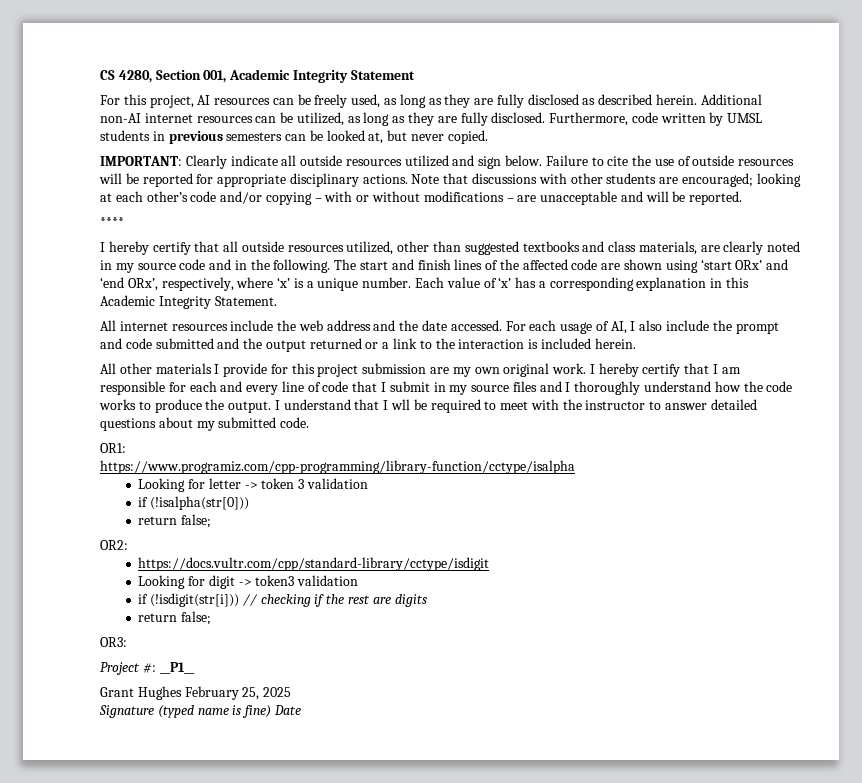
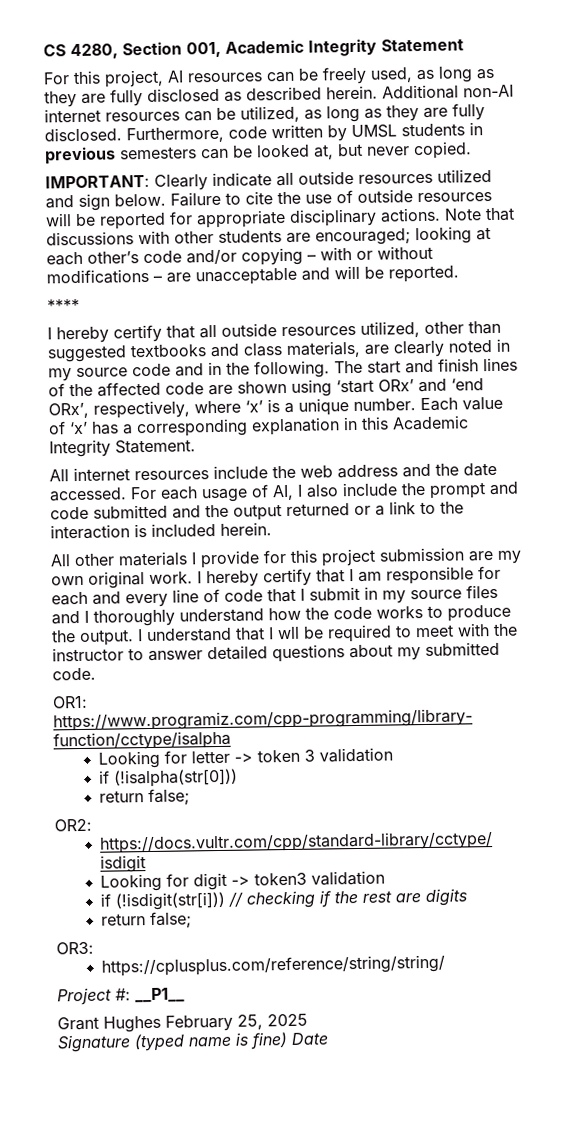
(127, 642) none -> [101,954,446,977] // https://cplusplus.com/reference/string/string/

